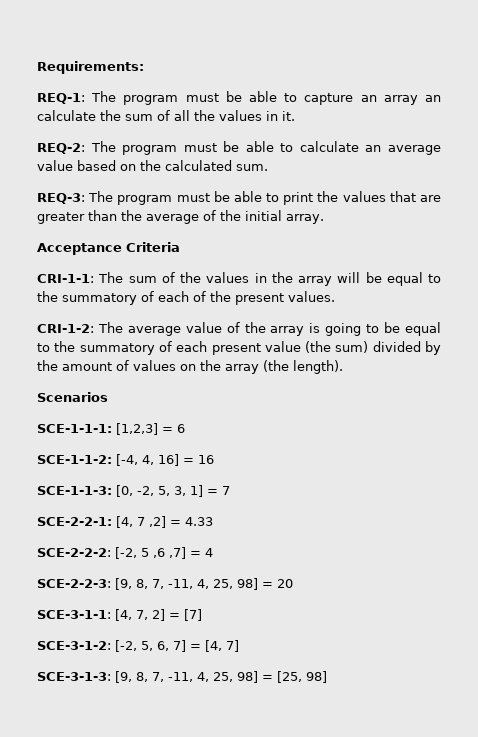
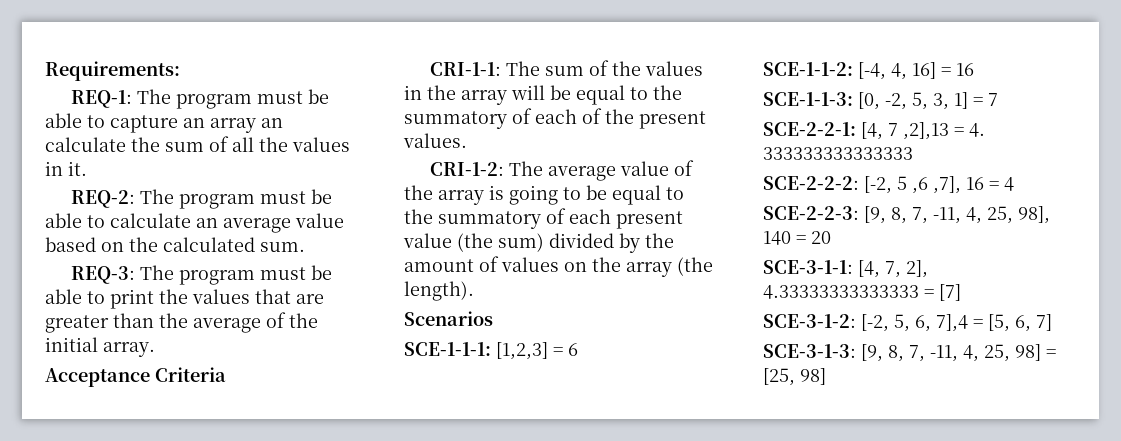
[149,516,213,528] ,2] = 4.33 -> [903,122,985,140] [763,147,913,160] ,2],13 = 4. 333333333333333
[169,547,186,559] ,7] -> [933,176,984,194] ,7], 16
[237,578,258,590] 98] -> [1018,206,1050,224] [763,231,791,245] 98], 140
[152,609,165,621] 2] -> [906,260,928,278] [763,285,919,299] 2], 4.33333333333333
[173,640,222,652] 7] = [4, -> [936,314,1031,332] 7],4 = [5, 6,

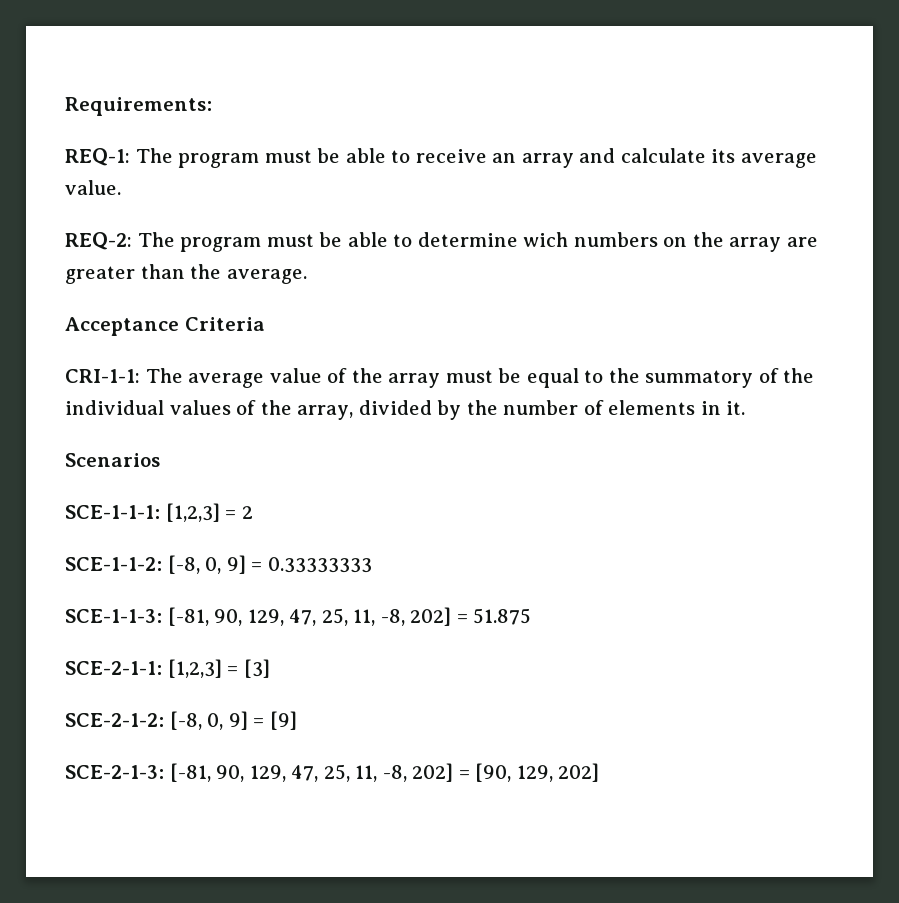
[110,115,178,133] capture -> [415,149,487,163] receive
[261,118,283,128] [45,136,350,152] [45,161,87,176] an calculate the sum of all the values in it. -> [579,148,817,168] [65,180,121,195] and calculate its average value.
[110,213,344,233] [45,237,305,252] [70,265,332,285] [45,289,324,309] [45,312,318,333] [45,337,155,357] [45,367,226,387] [429,60,703,76] [404,85,682,105] [404,108,706,129] [403,133,467,148] [429,160,694,181] [404,185,684,205] [404,208,683,229] [403,233,674,253] [404,256,713,277] [404,281,474,301] calculate an average value based on the calculated sum. // REQ-3: The program must be able to print the values that are greater than the average of the initial array. // Acceptance Criteria // CRI-1-1: The sum of the values in the array will be equal to the summatory of each of the present values. // CRI-1-2: The average value of the array is going to be equal to the summatory of each present value (the sum) divided by the amount of values on the array (the length). -> [417,232,818,252] [65,264,307,284] [65,317,265,336] [65,368,815,388] [65,400,746,420] determine wich numbers on the array are greater than the average. // Acceptance Criteria // CRI-1-1: The average value of the array must be equal to the summatory of the individual values of the array, divided by the number of elements in it.
[568,343,578,356] 6 -> [241,506,253,519] 2
[858,62,974,80] [763,92,998,110] [763,122,985,140] [763,147,913,160] [763,176,1014,194] [763,206,1050,224] [763,231,831,245] [763,260,928,278] [763,284,961,301] [763,314,1052,332] [763,344,1056,362] [763,368,826,386] [-4, 4, 16] = 16 // SCE-1-1-3: [0, -2, 5, 3, 1] = 7 // SCE-2-2-1: [4, 7 ,2],13 = 4. 333333333333333 // SCE-2-2-2: [-2, 5 ,6 ,7], 16 = 4 // SCE-2-2-3: [9, 8, 7, -11, 4, 25, 98], 140 = 20 // SCE-3-1-1: [4, 7, 2], 4.33333333333333 = [7] // SCE-3-1-2: [-2, 5, 6, 7],4 = [5, 6, 7] // SCE-3-1-3: [9, 8, 7, -11, 4, 25, 98] = [25, 98] -> [167,555,372,574] [65,607,532,626] [65,659,270,678] [65,711,297,730] [65,763,600,782] [-8, 0, 9] = 0.33333333 // SCE-1-1-3: [-81, 90, 129, 47, 25, 11, -8, 202] = 51.875 // SCE-2-1-1: [1,2,3] = [3] // SCE-2-1-2: [-8, 0, 9] = [9] // SCE-2-1-3: [-81, 90, 129, 47, 25, 11, -8, 202] = [90, 129, 202]

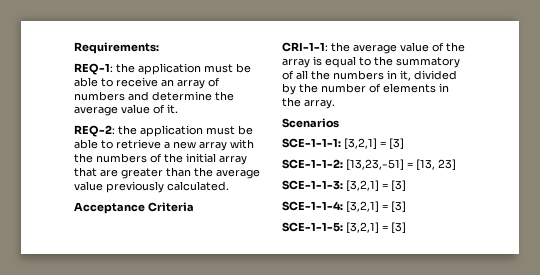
[135,148,260,168] The program -> [116,63,201,75] the application
[579,148,817,168] [65,180,121,195] and calculate its average value. -> [208,77,220,87] [74,91,234,101] [74,104,178,116] of numbers and determine the average value of it.
[137,232,818,252] [65,264,307,284] The program must be able to determine wich numbers on the array are greater than the average. -> [118,125,253,137] [74,139,254,151] [74,153,247,165] [74,167,260,179] [74,181,229,193] the application must be able to retrieve a new array with the numbers of the initial array that are greater than the average value previously calculated.
[145,368,183,383] The -> [331,42,350,52] the
[445,368,522,383] must be -> [313,56,322,66] is
[783,368,815,383] [65,400,354,420] the individual values of the array, -> [296,70,411,81] all the numbers in it,
[726,401,746,415] it. -> [282,97,335,109] the array.
[165,503,253,522] [65,555,372,574] [65,607,532,626] [65,659,270,678] [65,711,297,730] [65,763,600,782] [1,2,3] = 2 // SCE-1-1-2: [-8, 0, 9] = 0.33333333 // SCE-1-1-3: [-81, 90, 129, 47, 25, 11, -8, 202] = 51.875 // SCE-2-1-1: [1,2,3] = [3] // SCE-2-1-2: [-8, 0, 9] = [9] // SCE-2-1-3: [-81, 90, 129, 47, 25, 11, -8, 202] = [90, 129, 202] -> [344,138,404,150] [282,159,456,171] [282,180,406,192] [282,201,406,213] [282,222,406,234] [3,2,1] = [3] // SCE-1-1-2: [13,23,-51] = [13, 23] // SCE-1-1-3: [3,2,1] = [3] // SCE-1-1-4: [3,2,1] = [3] // SCE-1-1-5: [3,2,1] = [3]

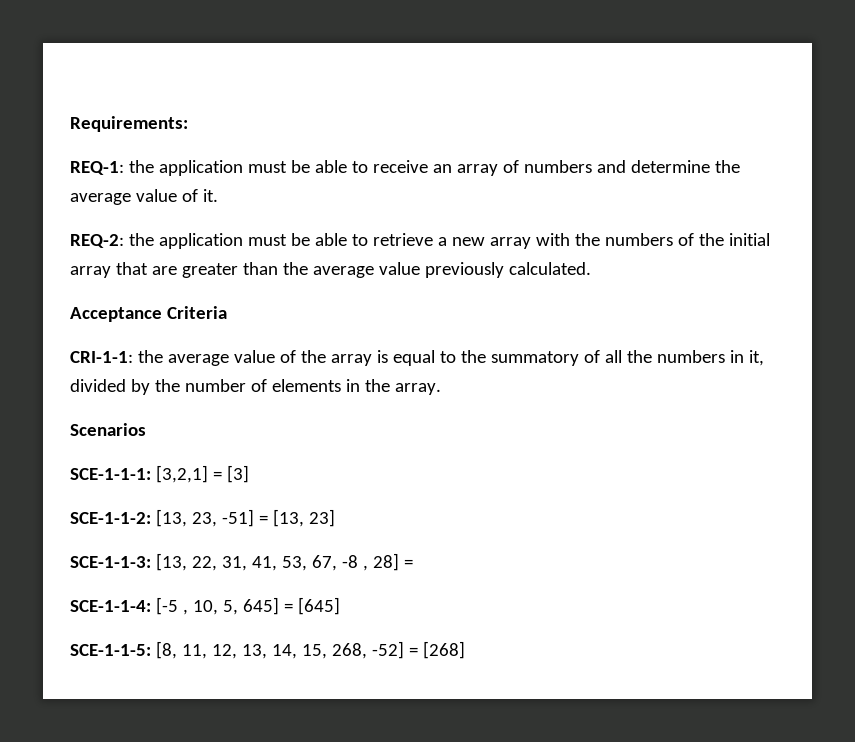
[346,159,404,171] [13,23,-51] -> [155,509,254,527] [13, 23, -51]
[346,180,406,192] [3,2,1] = [3] -> [155,553,413,571] [13, 22, 31, 41, 53, 67, -8 , 28] =
[346,201,406,213] [282,222,406,234] [3,2,1] = [3] // SCE-1-1-5: [3,2,1] = [3] -> [155,597,340,615] [70,641,465,659] [-5 , 10, 5, 645] = [645] // SCE-1-1-5: [8, 11, 12, 13, 14, 15, 268, -52] = [268]

